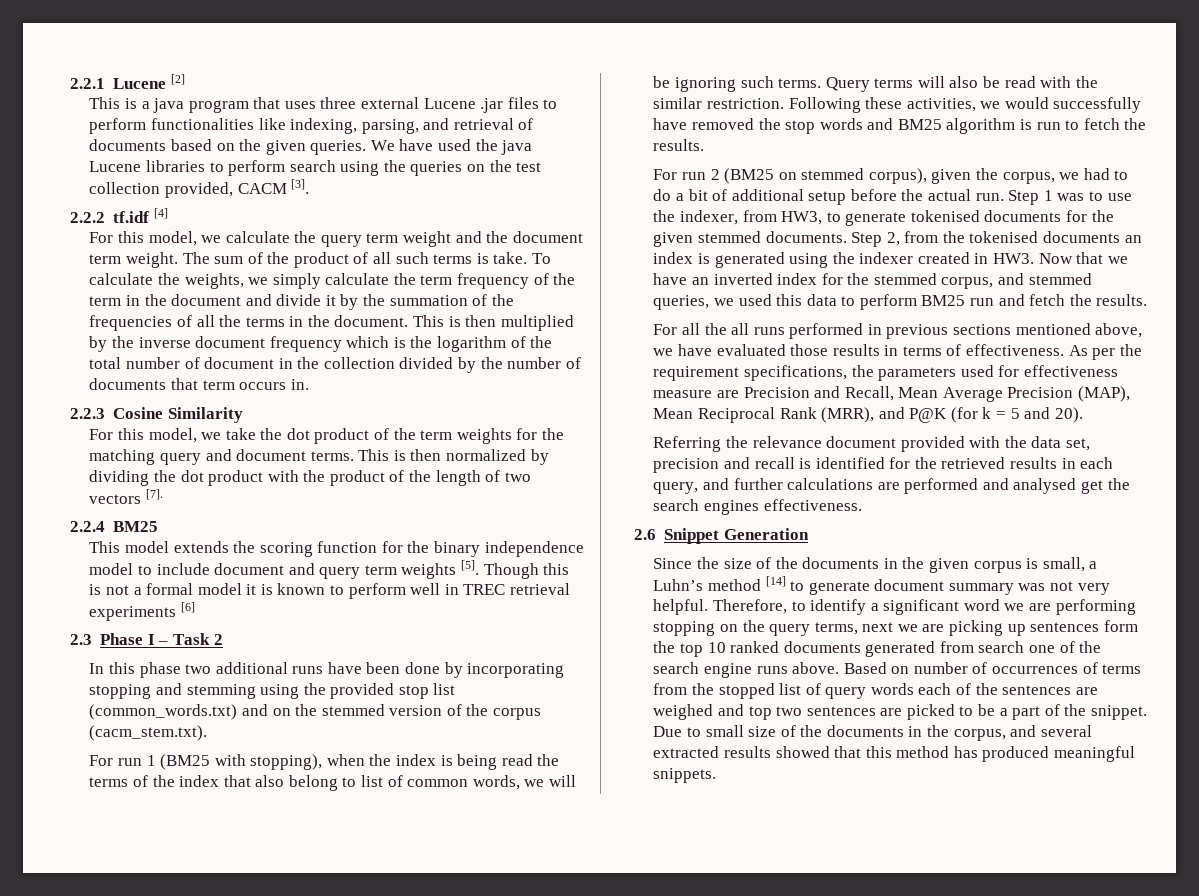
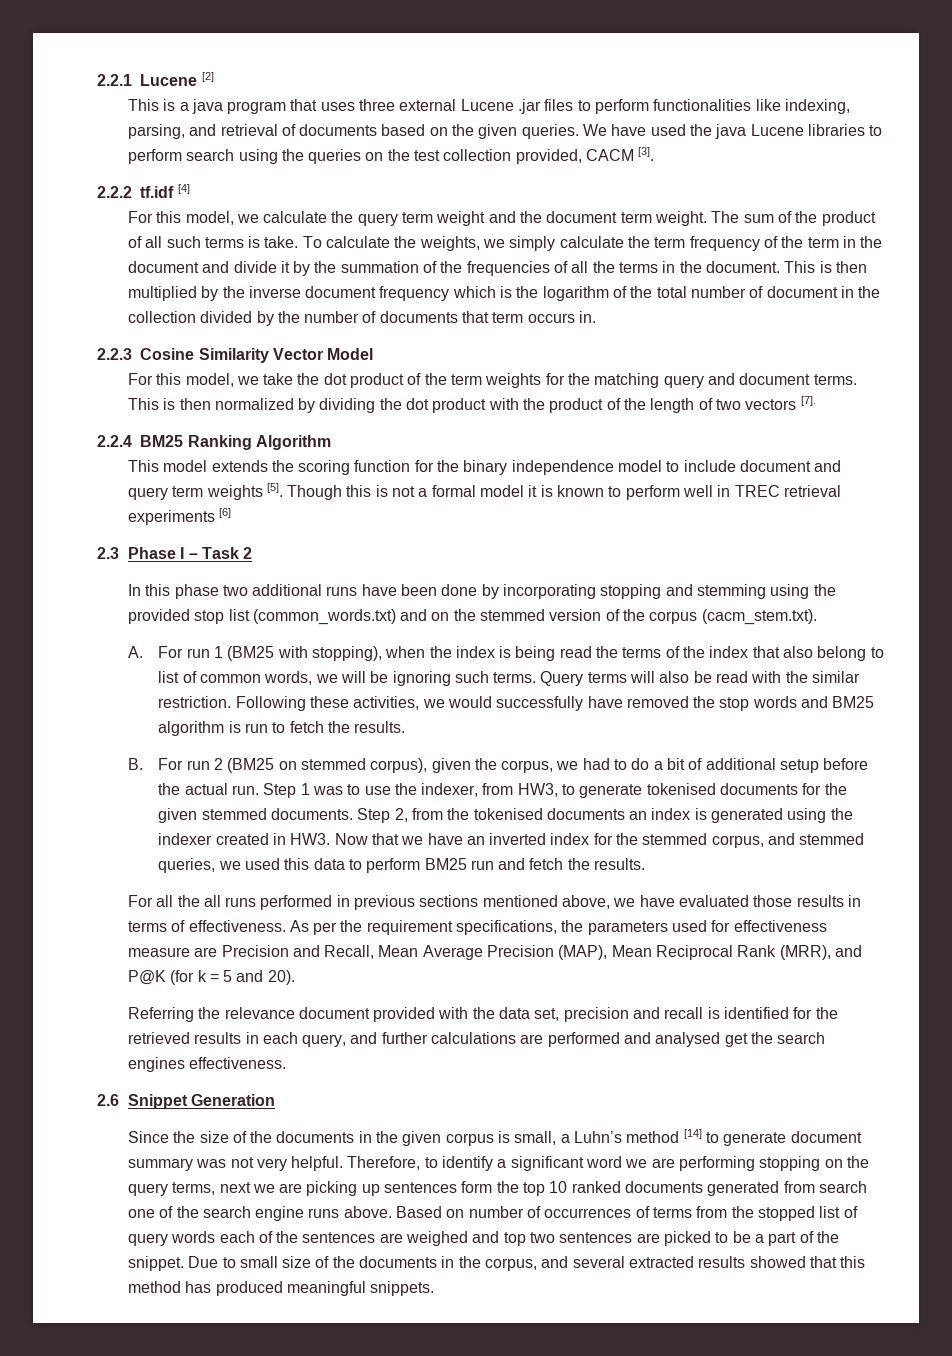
(243, 415) none -> [273,348,374,360] Vector Model
(159, 526) none -> [187,435,332,450] Ranking Algorithm
(208, 733) none -> [127,646,143,658] A.
(705, 145) none -> [127,758,143,770] B.

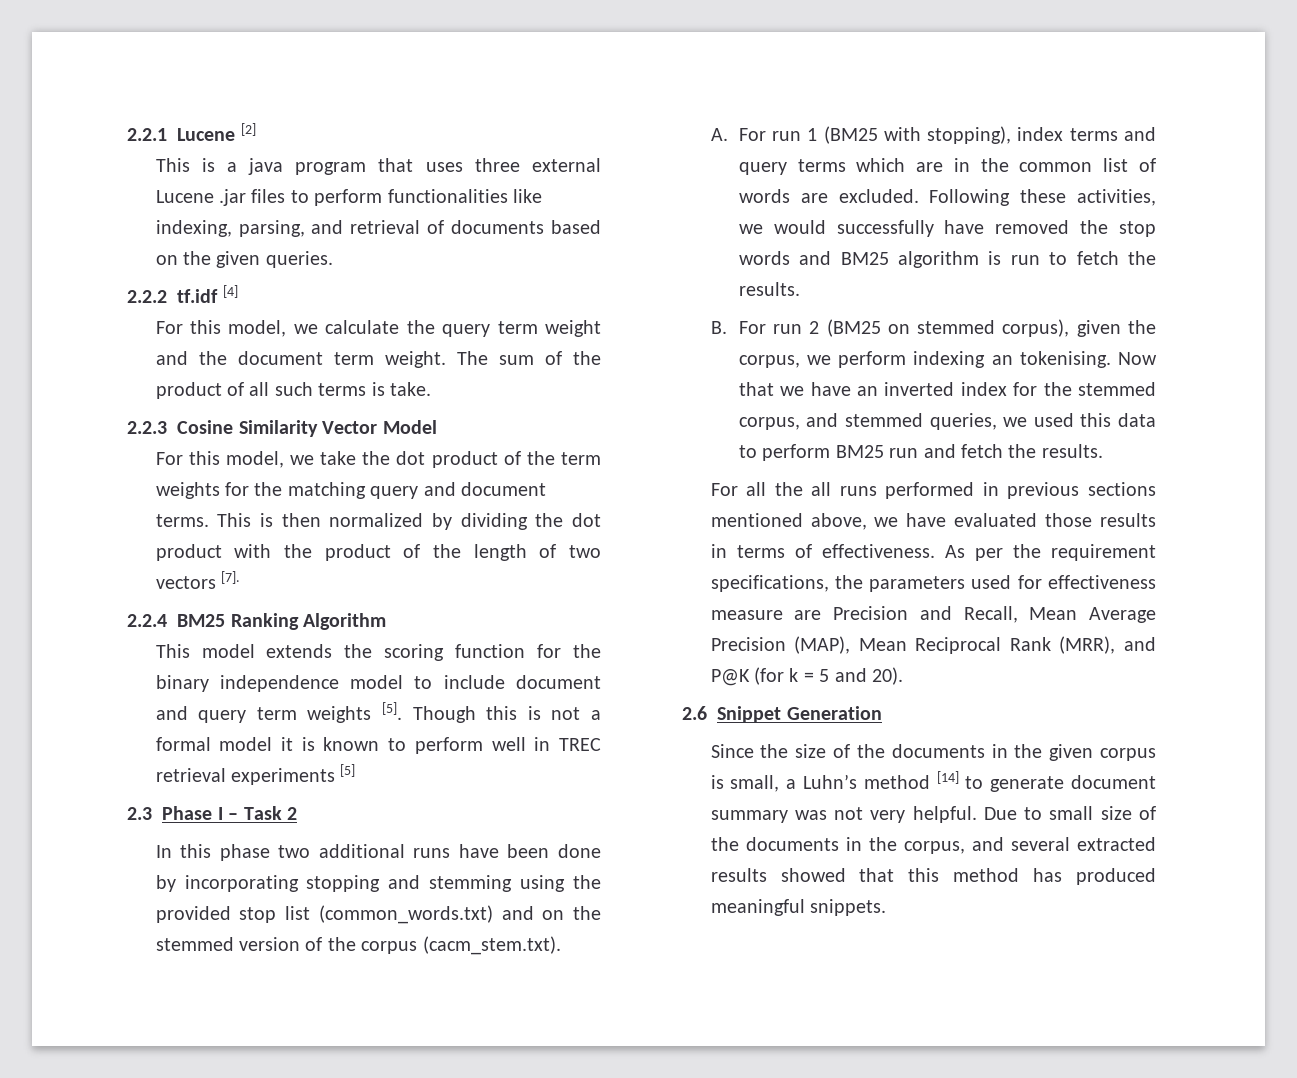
[583,124,883,139] [127,147,655,164] We have used the java Lucene libraries to perform search using the queries on the test collection provided, CACM [3]. -> (333, 259) none
[302,236,883,251] [127,261,867,276] [127,286,881,301] [127,311,597,326] To calculate the weights, we simply calculate the term frequency of the term in the document and divide it by the summation of the frequencies of all the terms in the document. This is then multiplied by the inverse document frequency which is the logarithm of the total number of document in the collection divided by the number of documents that term occurs in. -> (432, 389) none
[219,508,232,518] [6] -> [340,764,356,777] [5]
[385,646,884,661] [158,671,861,686] [158,696,232,708] when the index is being read the terms of the index that also belong to list of common words, we will be ignoring such terms. Query terms will also be read with the similar restriction. -> [1017,127,1156,141] [738,158,1156,175] [738,189,919,203] index terms and query terms which are in the common list of words are excluded.
[582,758,869,773] [158,783,847,798] [158,808,853,823] [158,833,331,845] had to do a bit of additional setup before the actual run. Step 1 was to use the indexer, from HW3, to generate tokenised documents for the given stemmed documents. Step 2, from the tokenised documents an index is generated using the indexer created in HW3. -> [838,351,1111,368] perform indexing an tokenising.
[127,1007,838,1022] [127,1032,826,1047] [127,1057,287,1072] // Referring the relevance document provided with the data set, precision and recall is identified for the retrieved results in each query, and further calculations are performed and analysed get the search engines effectiveness. -> (904, 676) none
[347,1156,869,1171] [127,1181,867,1196] [127,1206,858,1221] [127,1231,839,1246] [127,1256,184,1271] Therefore, to identify a significant word we are performing stopping on the query terms, next we are picking up sentences form the top 10 ranked documents generated from search one of the search engine runs above. Based on number of occurrences of terms from the stopped list of query words each of the sentences are weighed and top two sentences are picked to be a part of the snippet. -> (977, 814) none

